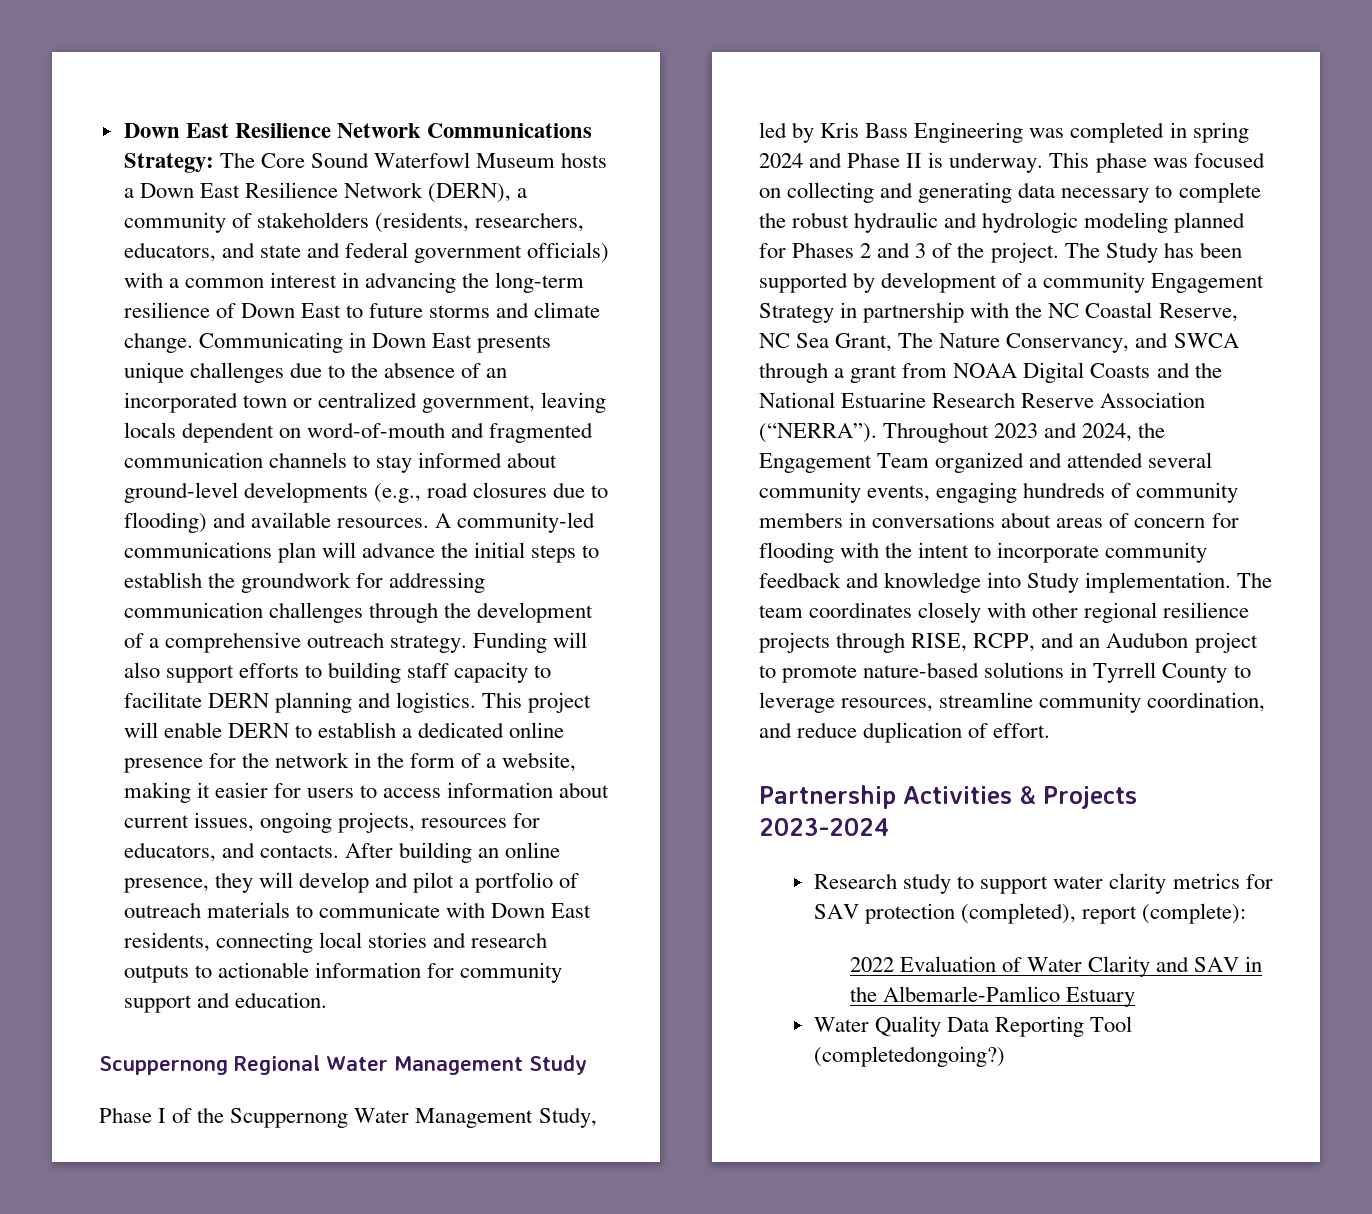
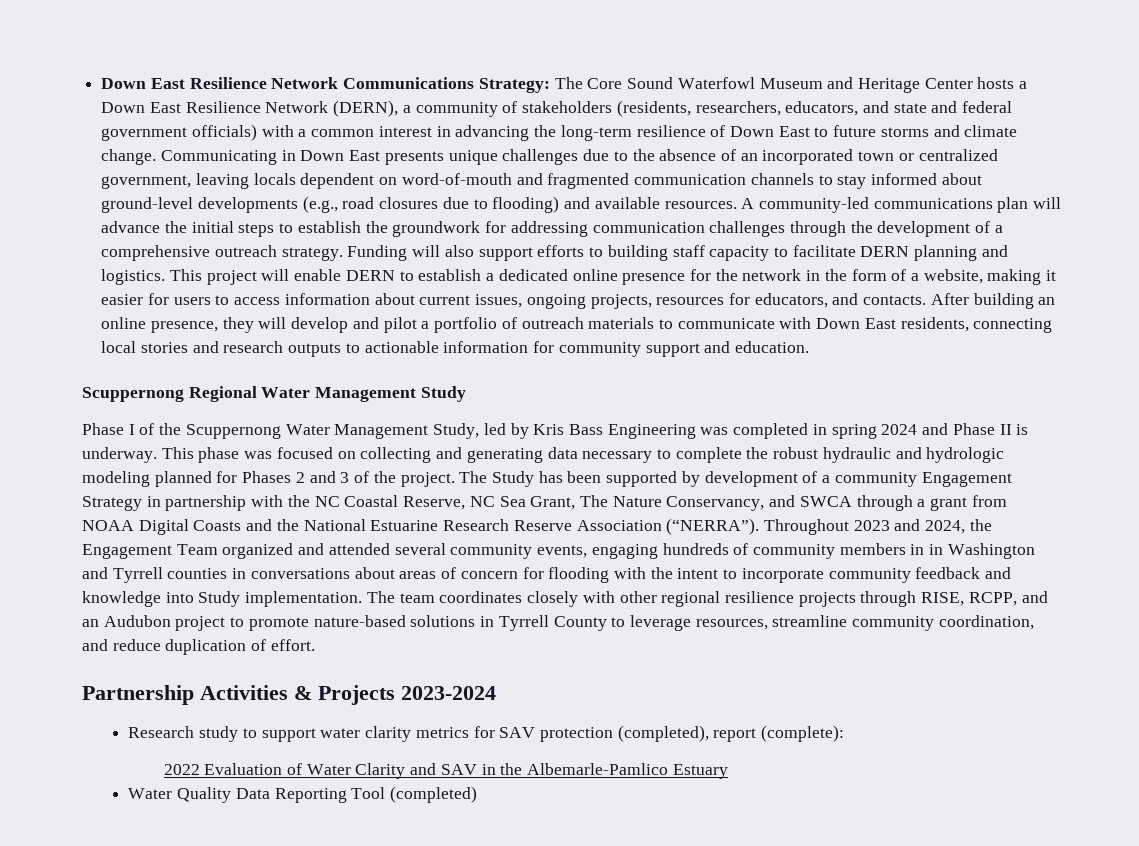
(556, 160) none -> [827,77,973,93] and Heritage Center
(867, 520) none -> [929,543,1035,559] [82,567,247,583] in Washington and Tyrrell counties in
[814,1046,1006,1067] (completedongoing?) -> [390,786,478,803] (completed)

